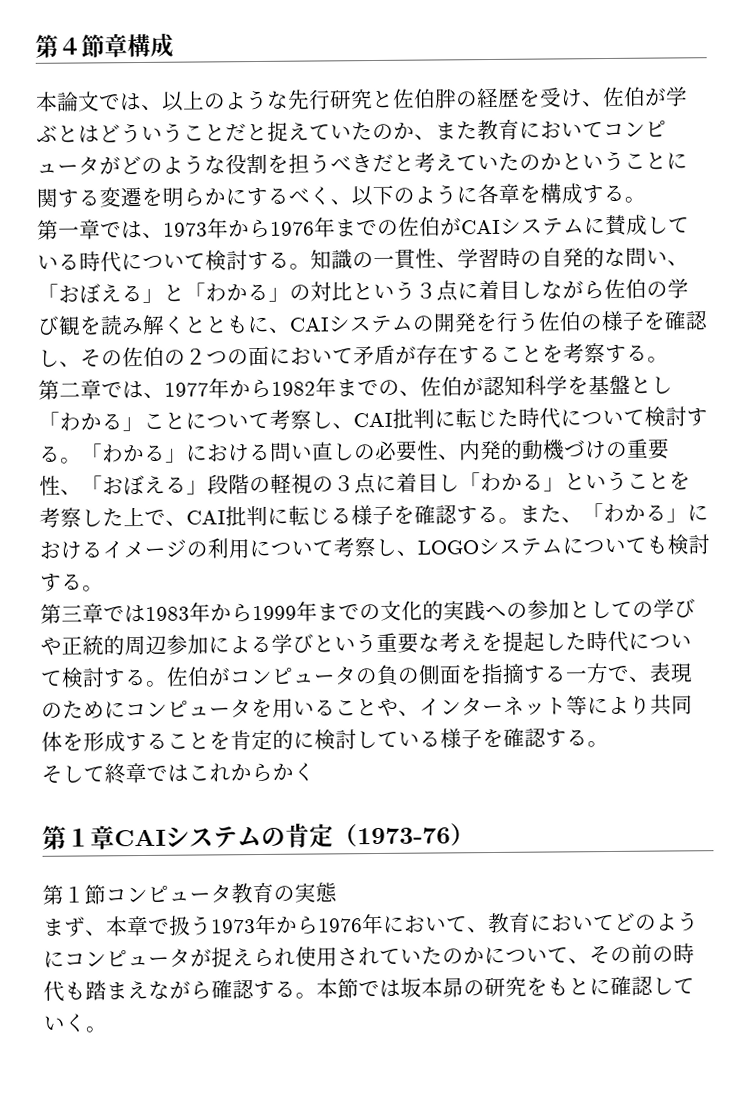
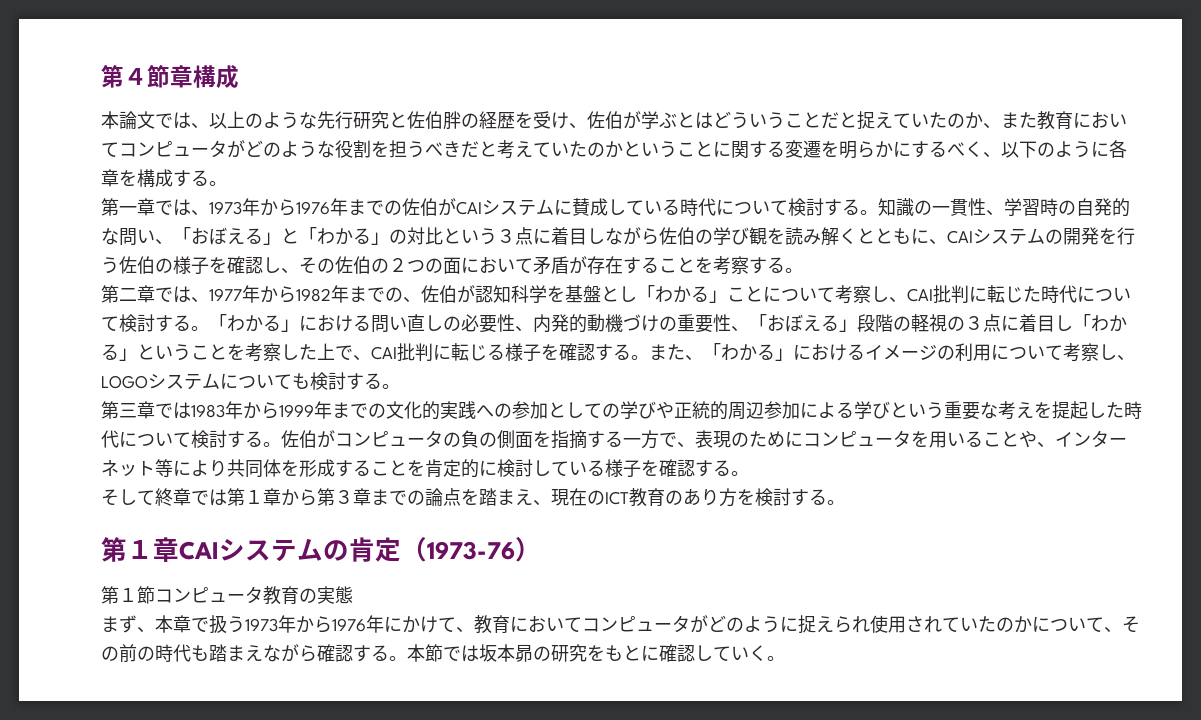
[188,762,315,783] これからかく -> [227,488,845,507] 第１章から第３章までの論点を踏まえ、現在のICT教育のあり方を検討する。
[404,915,447,933] おい -> [402,616,438,633] かけ
[614,911,699,932] [43,948,212,968] どのようにコンピュータが -> [582,615,798,633] コンピュータがどのように

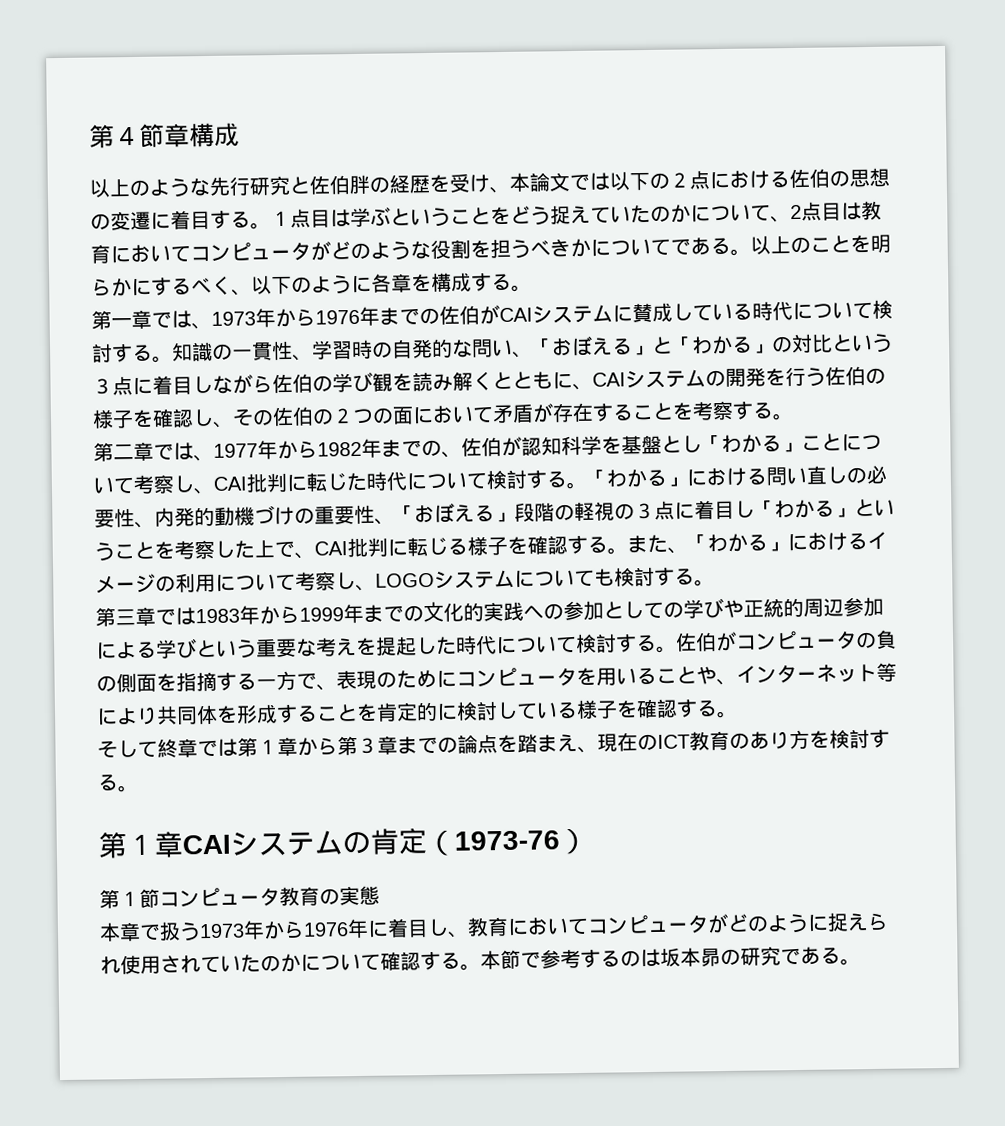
[101,111,209,129] 本論文では、 -> (240, 134) none
[587,111,857,129] 佐伯が学ぶとはどういうことだと -> [509,167,890,192] [90,205,551,231] 本論文では以下の２点における佐伯の思想の変遷に着目する。１点目は学ぶということをどう
[983,112,1037,129] 、また -> [690,201,862,223] について、2点目は
[461,140,821,159] だと考えていたのかということに関する変遷 -> [570,235,851,258] かについてである。以上のこと
[101,615,155,633] まず、 -> (380, 895) none
[402,616,456,633] かけて -> [387,918,449,938] 着目し
[1104,616,1140,633] [101,644,317,662] 、その前の時代も踏まえながら -> (381, 962) none
(461, 653) none -> [540,948,641,969] 参考するの
[587,644,767,662] をもとに確認していく -> [780,946,841,966] である

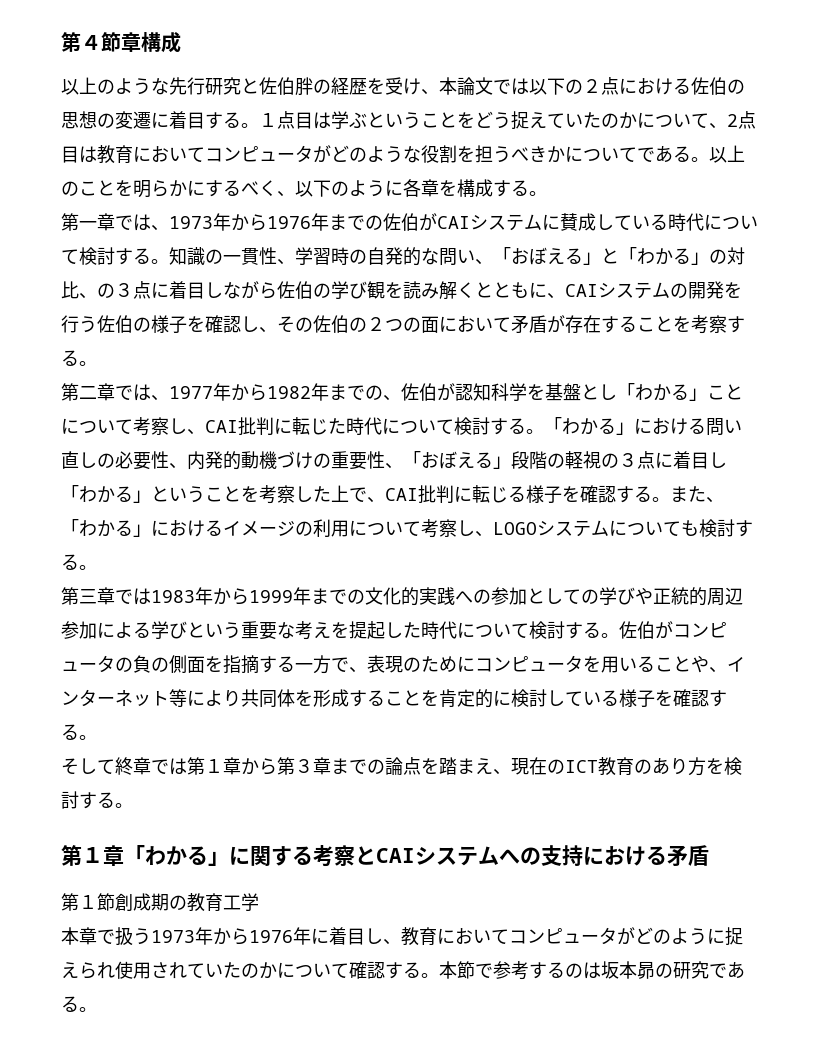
[831,333,893,353] という -> [79,283,115,299] 、の
[182,827,588,857] [99,885,380,909] CAIシステムの肯定（1973-76） // 第１節コンピュータ教育の実態 -> [124,845,709,867] [61,893,259,912] 「わかる」に関する考察とCAIシステムへの支持における矛盾 // 第１節創成期の教育工学

